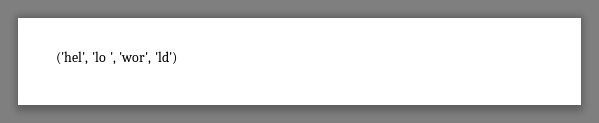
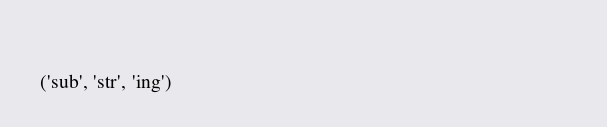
[56,51,178,65] ('hel', 'lo ', 'wor', 'ld') -> [40,74,172,93] ('sub', 'str', 'ing')

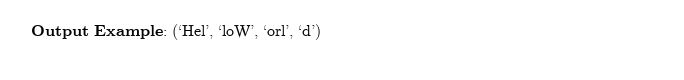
[40,74,172,93] ('sub', 'str', 'ing') -> [31,24,321,40] Output Example: (‘Hel’, ‘loW’, ‘orl’, ‘d’)

